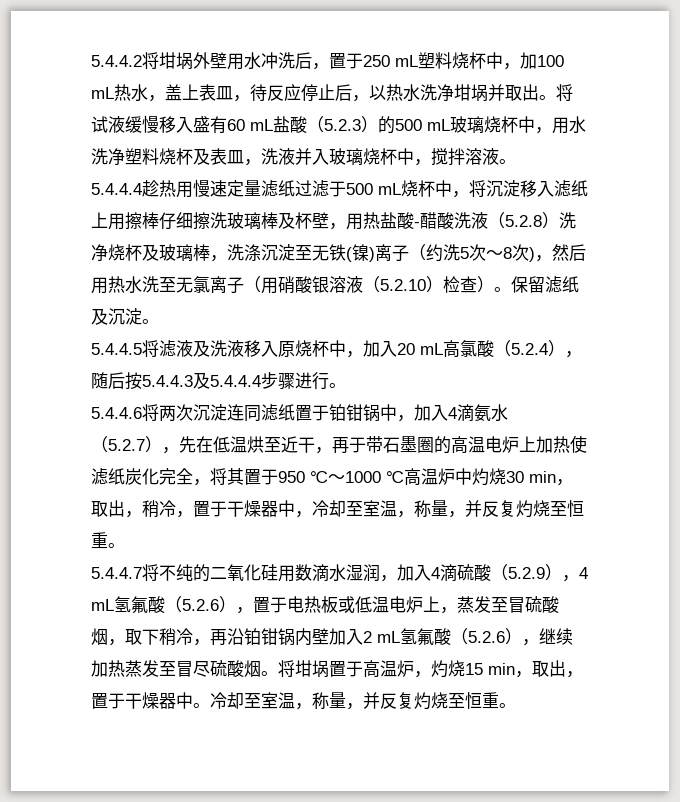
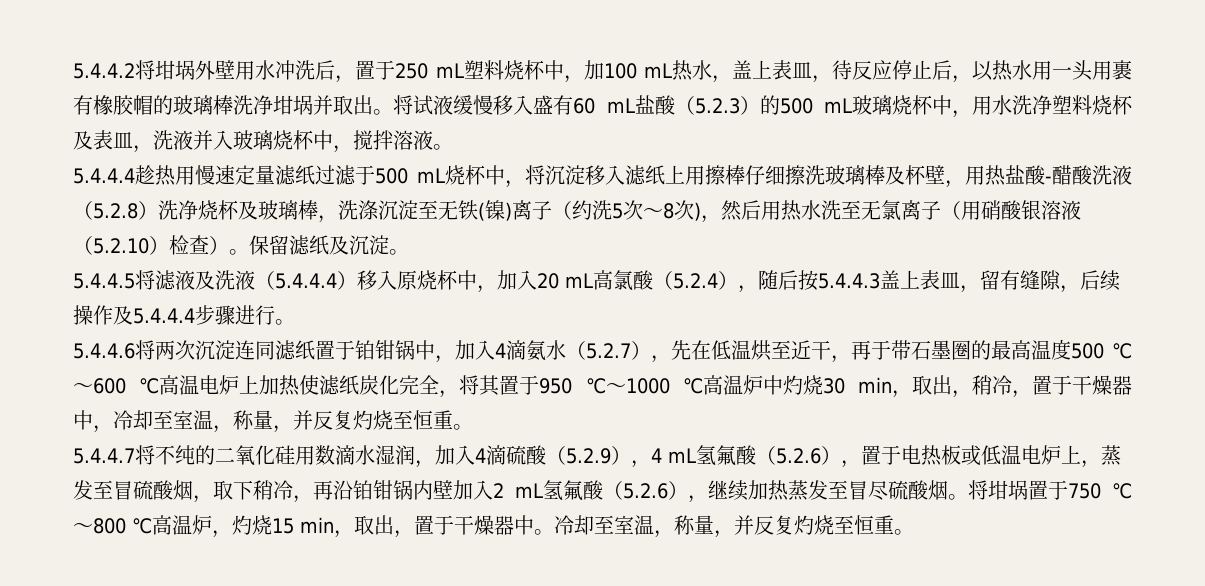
(420, 92) none -> [1032,60,1133,81] [73,95,233,115] 用一头用裹有橡胶帽的玻璃棒
(244, 348) none -> [255,271,357,290] （5.4.4.4）
(193, 381) none -> [880,270,1120,293] [73,305,113,325] 盖上表皿，留有缝隙，后续操作
(451, 445) none -> [991,339,1132,360] [73,378,160,394] 最高温度500 ℃～600 ℃
(363, 669) none -> [1068,483,1132,499] [73,518,152,534] 750 ℃～800 ℃

